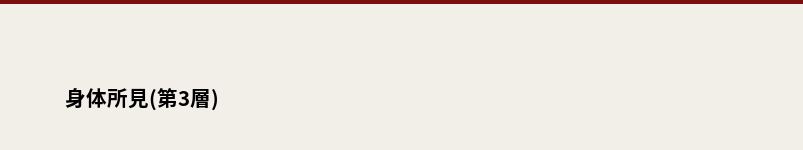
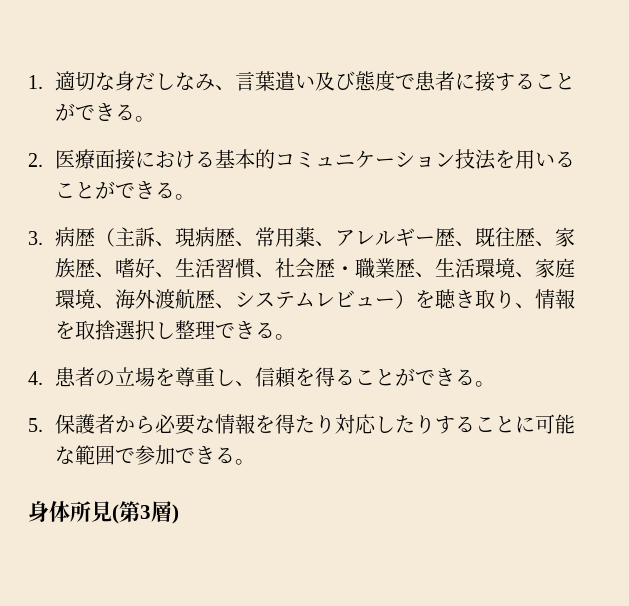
(65, 98) none -> [28,70,575,92] [54,103,155,122] [28,149,575,170] [54,181,195,200] [28,227,575,247] [54,258,575,279] [54,289,575,309] [54,320,295,340] [28,367,495,388] [28,414,575,435] [54,445,255,465] 1.適切な身だしなみ、言葉遣い及び態度で患者に接することができる。 // 2.医療面接における基本的コミュニケーション技法を用いることができる。 // 3.病歴（主訴、現病歴、常用薬、アレルギー歴、既往歴、家族歴、嗜好、生活習慣、社会歴・職業歴、生活環境、家庭環境、海外渡航歴、システムレビュー）を聴き取り、情報を取捨選択し整理できる。 // 4.患者の立場を尊重し、信頼を得ることができる。 // 5.保護者から必要な情報を得たり対応したりすることに可能な範囲で参加できる。 //

